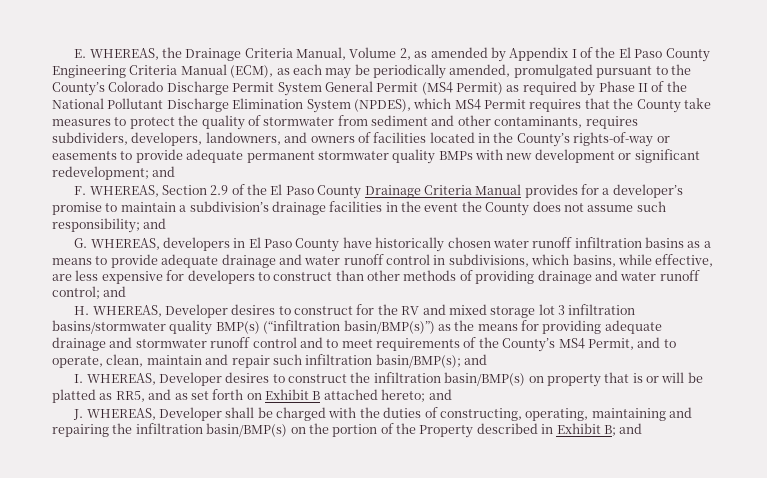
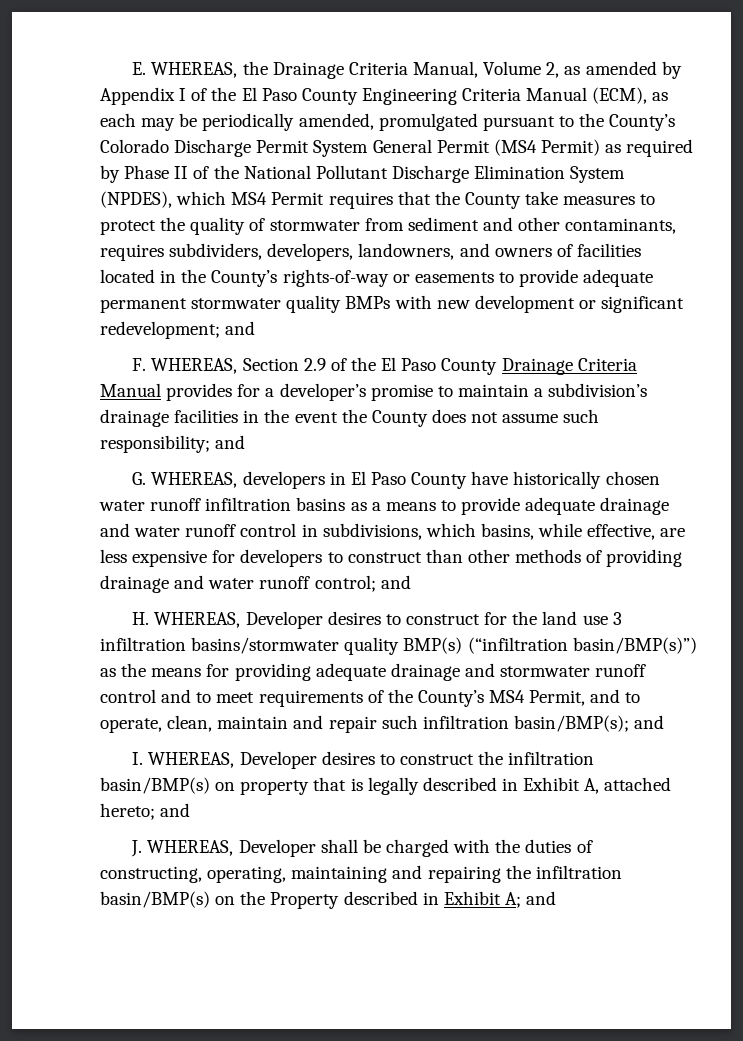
[401,304,555,318] RV and mixed storage lot -> [542,611,608,625] land use
[646,372,703,383] [52,389,321,403] or will be platted as RR5, and as set forth on Exhibit B -> [367,777,600,795] legally described in Exhibit A,
[332,423,416,437] portion of the -> (266, 898) none
[603,425,616,436] B; -> [504,892,521,908] A;

